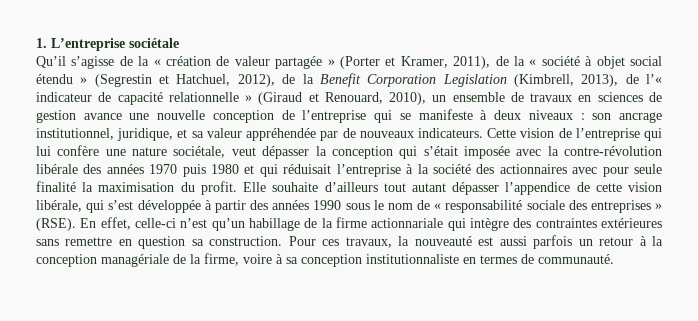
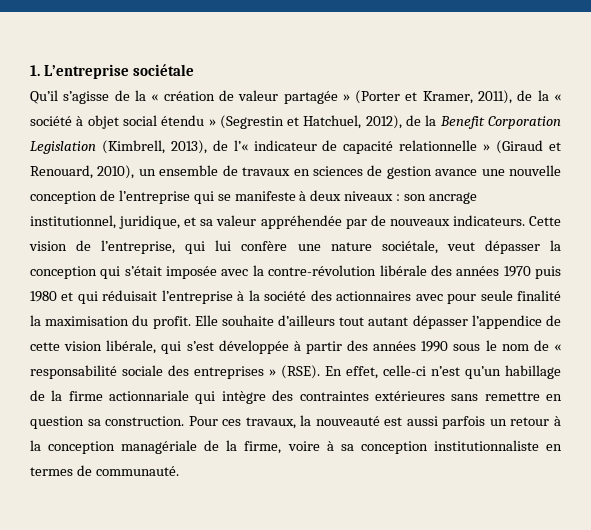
[575,128,640,141] l’entreprise -> [101,240,176,254] l’entreprise,

